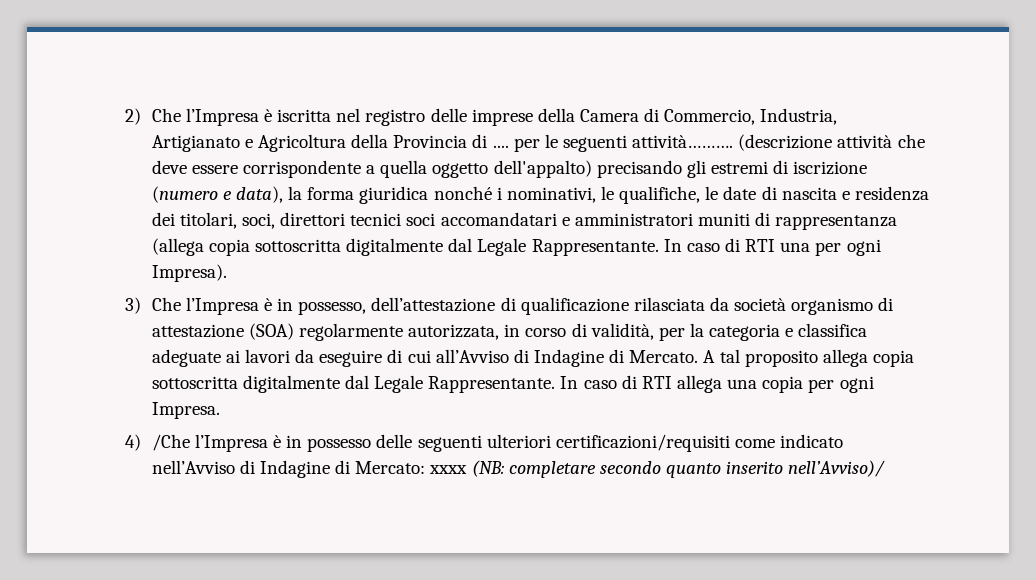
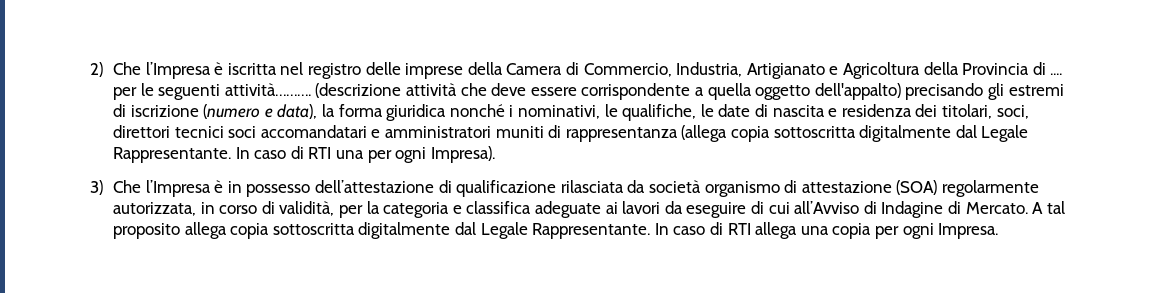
[298,301,367,315] possesso, -> [246,184,311,197] possesso
[125,434,844,452] [151,460,886,478] // 4) /Che l’Impresa è in possesso delle seguenti ulteriori certificazioni/requisiti come indicato nell’Avviso di Indagine di Mercato: xxxx (NB: completare secondo quanto inserito nell’Avviso)/ -> (999, 231) none

